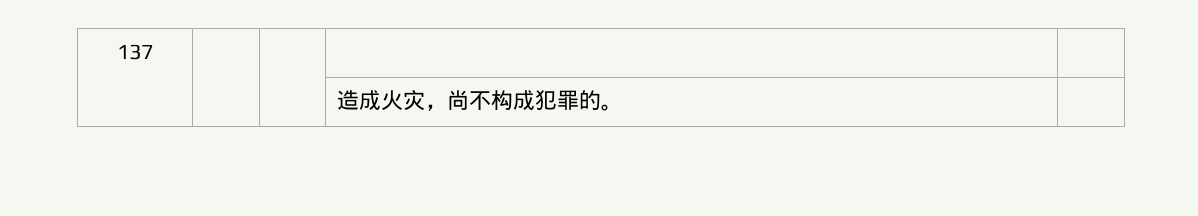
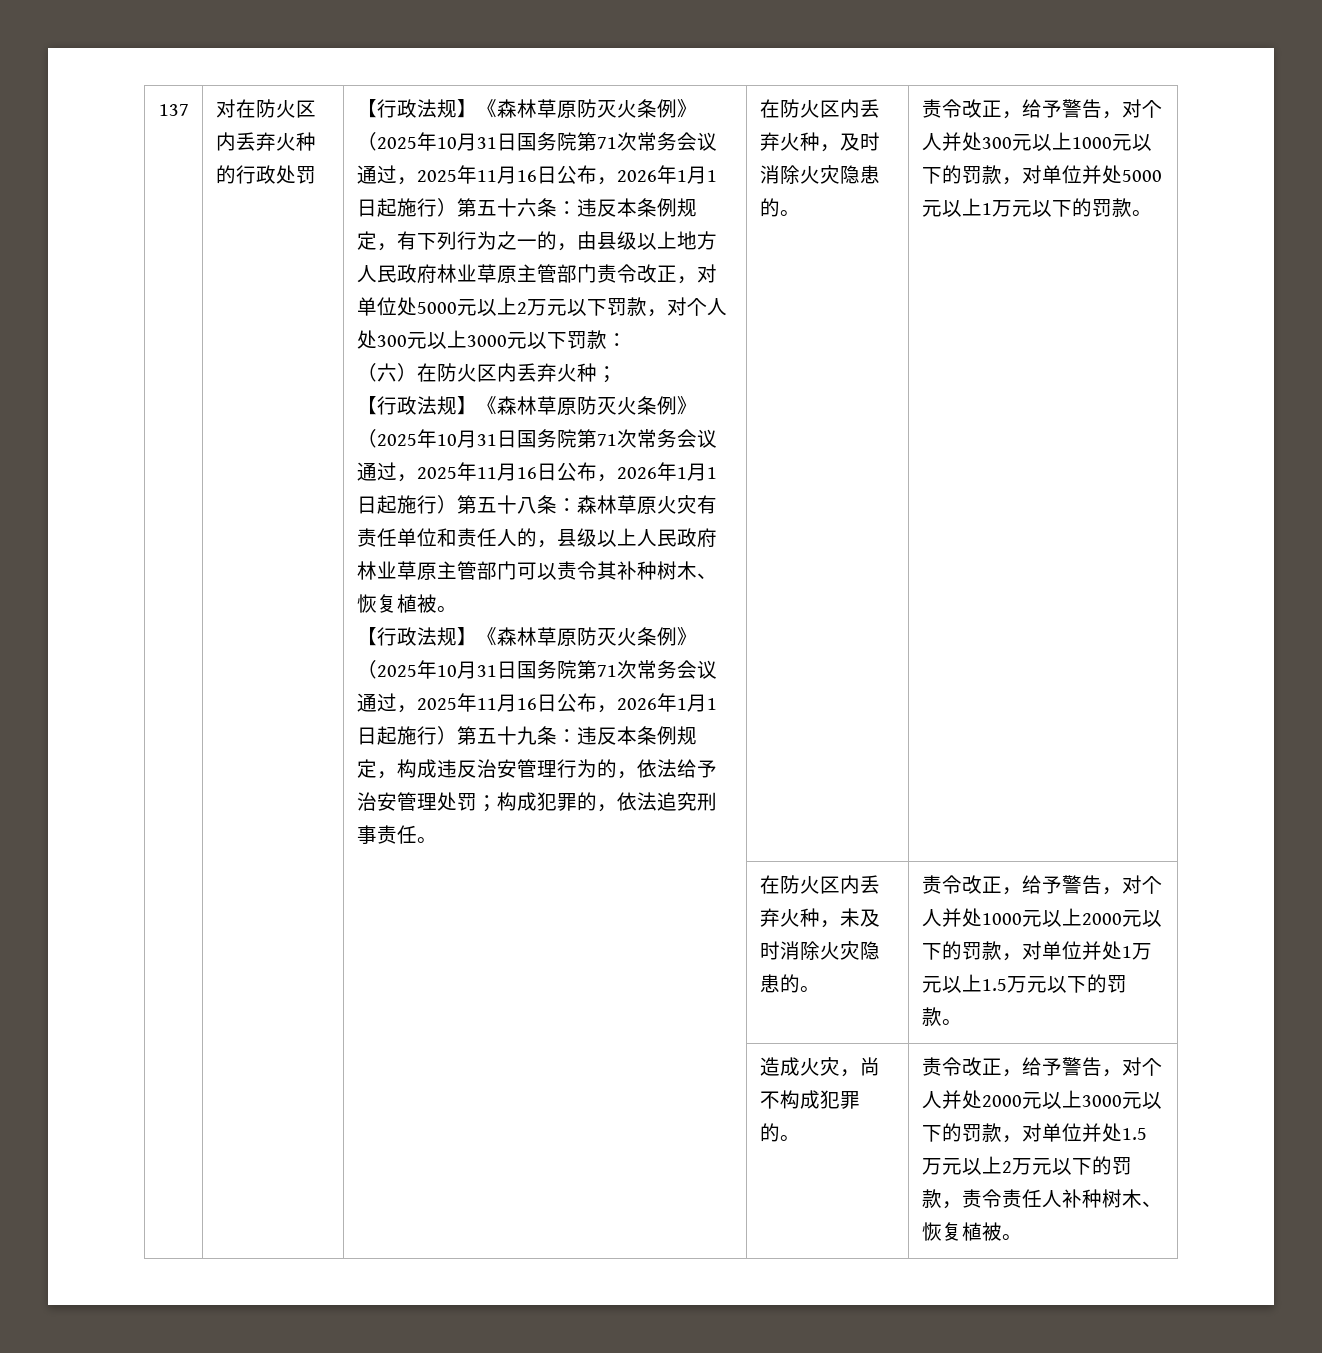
(153, 52) | | | -> [215,99,316,118] [215,132,316,151] [215,165,316,184] [356,99,697,118] [356,132,717,151] [356,165,717,185] [356,198,697,217] [356,231,717,251] [356,264,717,284] [356,297,727,317] [356,330,627,349] [356,363,617,383] [356,396,697,415] [356,429,717,448] [356,462,717,482] [356,495,717,514] [356,528,717,548] [356,561,717,580] [356,594,457,613] [356,627,697,646] [356,660,717,679] [356,693,717,713] [356,726,697,745] [356,759,717,779] [356,792,717,812] [356,825,437,844] [759,99,880,118] [759,132,880,152] [759,165,880,184] [759,198,800,217] [921,99,1162,119] [921,132,1152,151] [921,165,1162,185] [921,198,1152,217] [759,875,880,894] [759,908,880,928] [759,941,880,960] [759,974,820,993] [921,875,1162,895] [921,908,1162,927] [921,941,1152,961] [921,974,1127,993] [921,1007,962,1026] 对在防火区内丢弃火种的行政处罚 | 【行政法规】《森林草原防灭火条例》（2025年10月31日国务院第71次常务会议通过，2025年11月16日公布，2026年1月1日起施行）第五十六条：违反本条例规定，有下列行为之一的，由县级以上地方人民政府林业草原主管部门责令改正，对单位处5000元以上2万元以下罚款，对个人处300元以上3000元以下罚款： // （六）在防火区内丢弃火种； // 【行政法规】《森林草原防灭火条例》（2025年10月31日国务院第71次常务会议通过，2025年11月16日公布，2026年1月1日起施行）第五十八条：森林草原火灾有责任单位和责任人的，县级以上人民政府林业草原主管部门可以责令其补种树木、恢复植被。 // 【行政法规】《森林草原防灭火条例》（2025年10月31日国务院第71次常务会议通过，2025年11月16日公布，2026年1月1日起施行）第五十九条：违反本条例规定，构成违反治安管理行为的，依法给予治安管理处罚；构成犯罪的，依法追究刑事责任。 | 在防火区内丢弃火种，及时消除火灾隐患的。 | 责令改正，给予警告，对个人并处300元以上1000元以下的罚款，对单位并处5000元以上1万元以下的罚款。 // | | | 在防火区内丢弃火种，未及时消除火灾隐患的。 | 责令改正，给予警告，对个人并处1000元以上2000元以下的罚款，对单位并处1万元以上1.5万元以下的罚款。
(624, 107) none -> [921,1057,1162,1077] [921,1090,1162,1109] [921,1123,1147,1143] [921,1156,1132,1175] [921,1189,1162,1209] [921,1222,1022,1241] 责令改正，给予警告，对个人并处2000元以上3000元以下的罚款，对单位并处1.5万元以上2万元以下的罚款，责令责任人补种树木、恢复植被。

